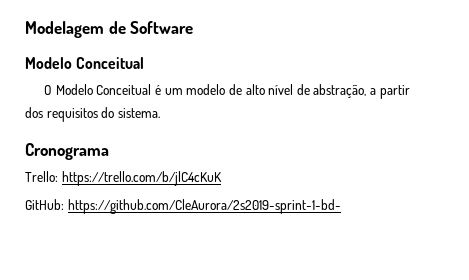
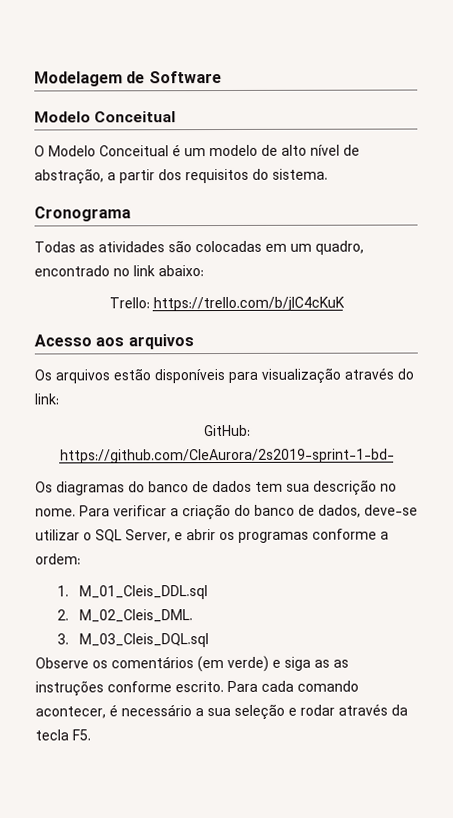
[25,171,222,186] [25,199,341,214] Trello: https://trello.com/b/jlC4cKuK // GitHub: https://github.com/CleAurora/2s2019-sprint-1-bd- -> [34,240,364,255] [34,265,204,277] [108,296,345,312] [34,334,194,350] [34,367,414,384] [34,393,59,405] [203,424,251,437] [59,448,395,464] [35,479,397,496] [35,503,418,521] [35,528,389,543] [35,553,81,565] [56,585,208,600] [56,609,193,623] [56,633,209,648] [35,655,349,673] [35,680,359,697] [35,703,408,720] [35,729,91,741] Todas as atividades são colocadas em um quadro, encontrado no link abaixo: // Trello: https://trello.com/b/jlC4cKuK // Acesso aos arquivos // Os arquivos estão disponíveis para visualização através do link: // GitHub: https://github.com/CleAurora/2s2019-sprint-1-bd- // Os diagramas do banco de dados tem sua descrição no nome. Para verificar a criação do banco de dados, deve-se utilizar o SQL Server, e abrir os programas conforme a ordem: // 1. M_01_Cleis_DDL.sql // 2. M_02_Cleis_DML. // 3. M_03_Cleis_DQL.sql // Observe os comentários (em verde) e siga as as instruções conforme escrito. Para cada comando acontecer, é necessário a sua seleção e rodar através da tecla F5.

